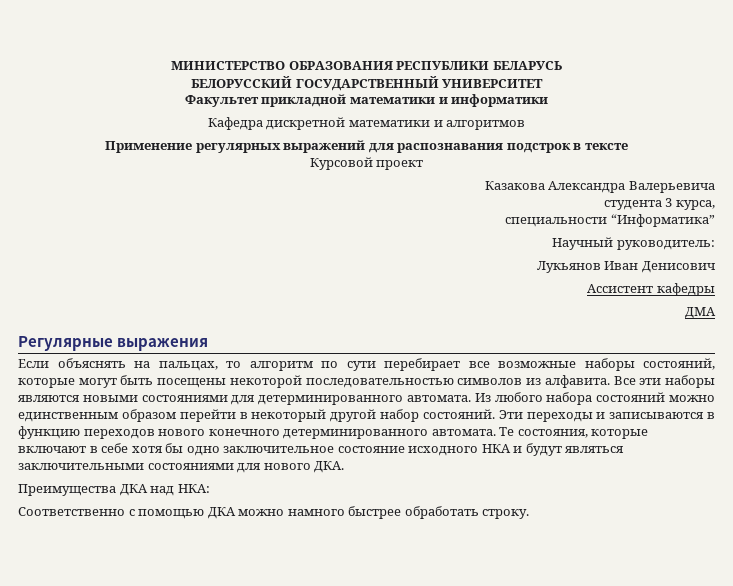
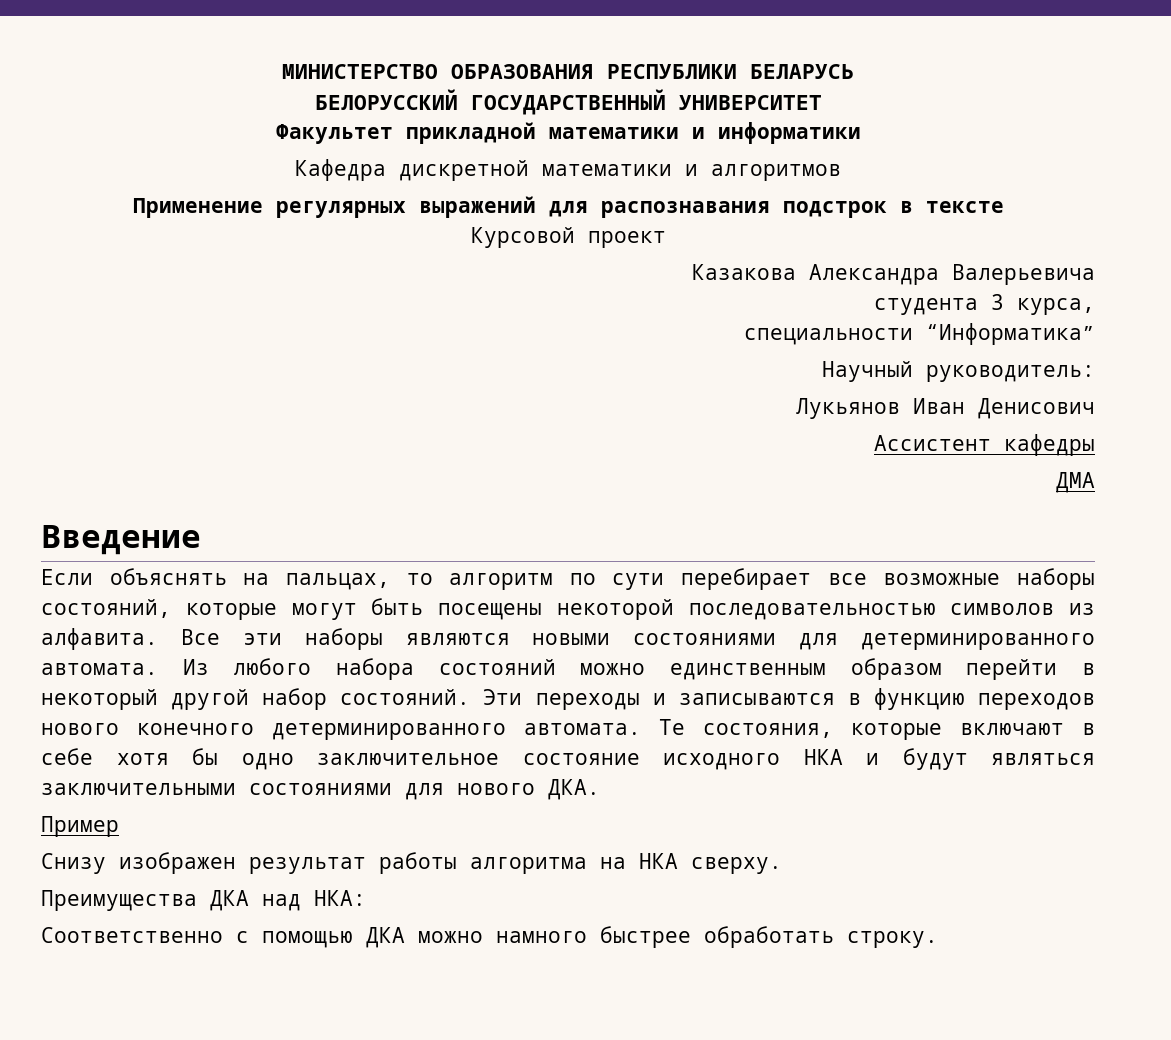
[18,336,209,351] Регулярные выражения -> [41,525,201,555] Введение
(345, 467) none -> [41,816,119,837] [41,852,782,874] // Пример // Снизу изображен результат работы алгоритма на НКА сверху.

